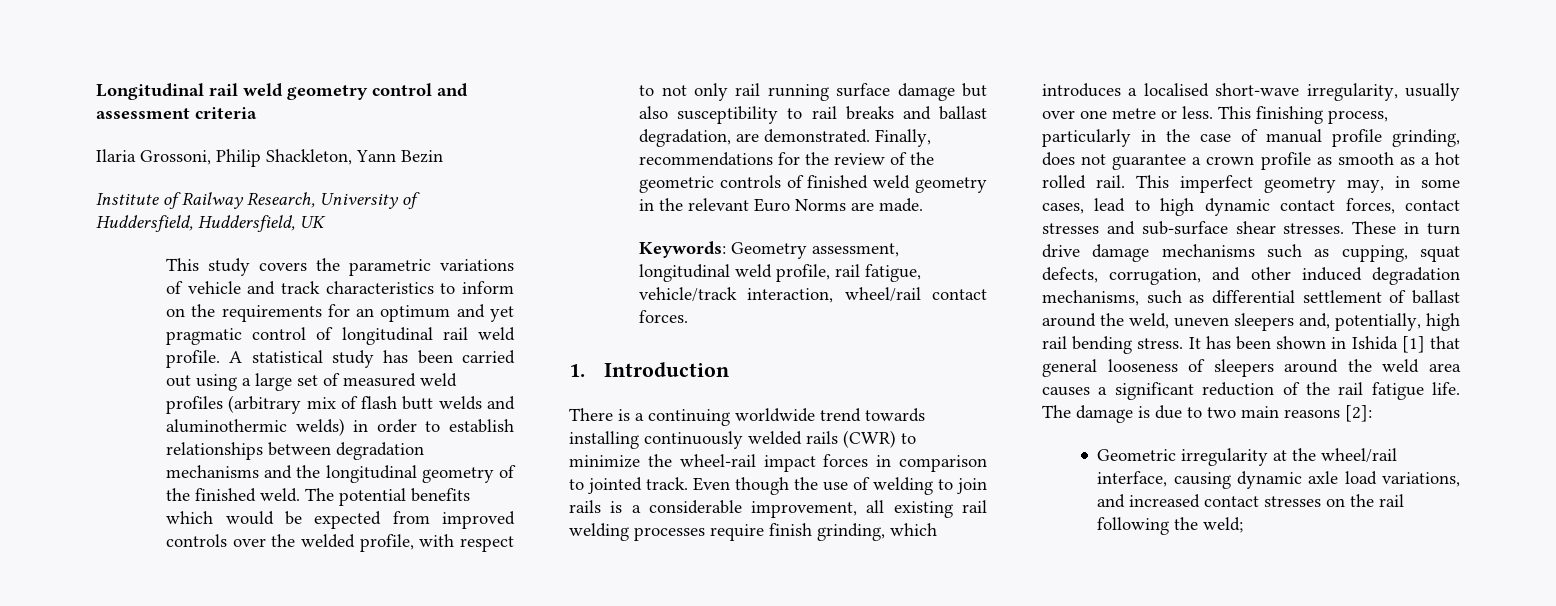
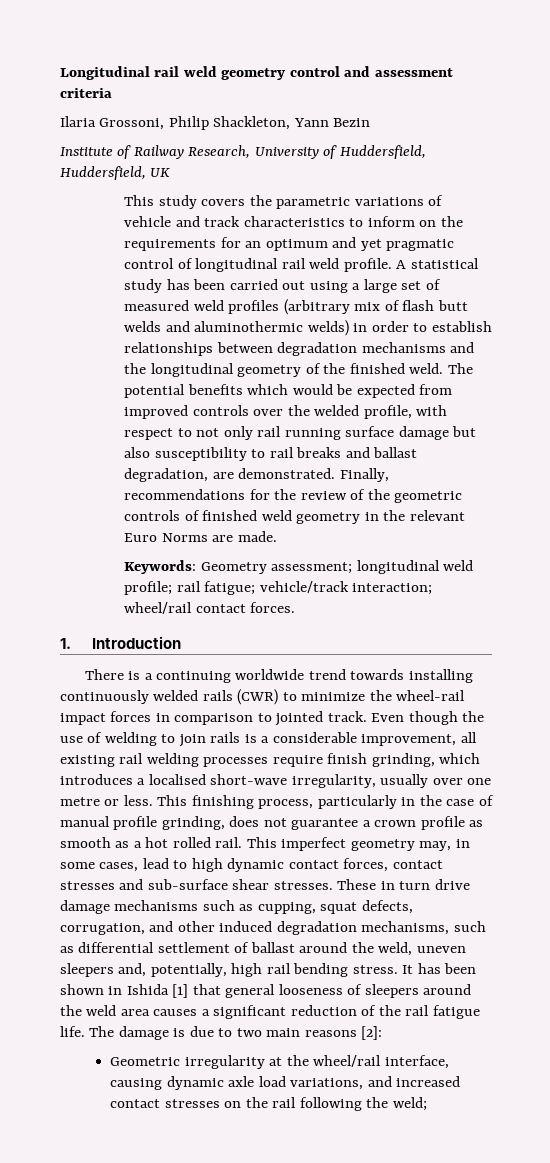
[812,243,900,257] assessment, -> [271,562,353,574] assessment;
[776,264,922,282] [639,287,834,303] profile, rail fatigue, vehicle/track interaction, -> [124,581,433,595] profile; rail fatigue; vehicle/track interaction;

